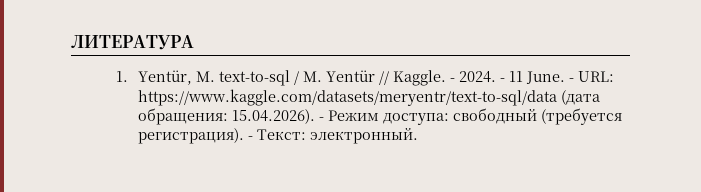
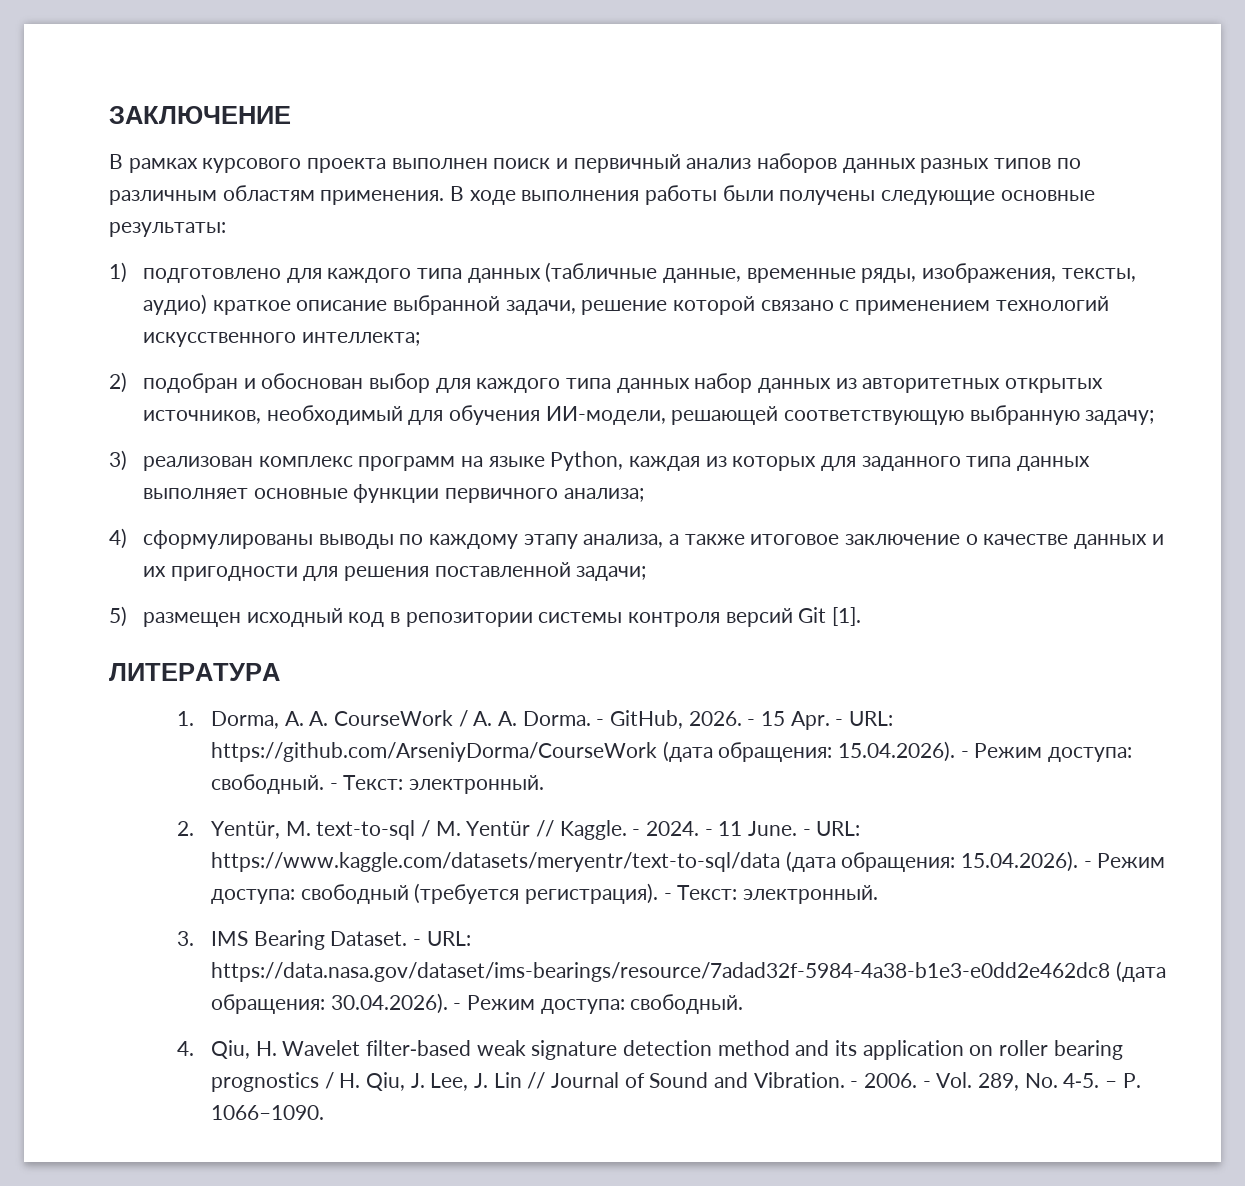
[71,35,194,50] [115,71,128,82] ЛИТЕРАТУРА // 1. -> [109,106,291,124] [109,153,1081,173] [109,185,1095,205] [109,222,226,237] [109,262,1136,283] [142,294,1109,315] [142,332,420,347] [109,372,1104,393] [142,405,1155,425] [109,450,1091,471] [142,484,644,503] [109,528,1164,549] [142,562,647,581] [109,606,862,627] [109,663,280,681] [176,710,894,730] [210,741,1133,762] [210,774,545,794] [176,821,194,836] ЗАКЛЮЧЕНИЕ // В рамках курсового проекта выполнен поиск и первичный анализ наборов данных разных типов по различным областям применения. В ходе выполнения работы были получены следующие основные результаты: // 1) подготовлено для каждого типа данных (табличные данные, временные ряды, изображения, тексты, аудио) краткое описание выбранной задачи, решение которой связано с применением технологий искусственного интеллекта; // 2) подобран и обоснован выбор для каждого типа данных набор данных из авторитетных открытых источников, необходимый для обучения ИИ-модели, решающей соответствующую выбранную задачу; // 3) реализован комплекс программ на языке Python, каждая из которых для заданного типа данных выполняет основные функции первичного анализа; // 4) сформулированы выводы по каждому этапу анализа, а также итоговое заключение о качестве данных и их пригодности для решения поставленной задачи; // 5) размещен исходный код в репозитории системы контроля версий Git [1]. // ЛИТЕРАТУРА // 1. Dorma, A. A. CourseWork / A. A. Dorma. - GitHub, 2026. - 15 Apr. - URL: https://github.com/ArseniyDorma/CourseWork (дата обращения: 15.04.2026). - Режим доступа: свободный. - Текст: электронный. // 2.
(419, 136) none -> [176,930,471,950] [210,961,1166,982] [210,993,744,1014] [176,1040,1123,1060] [210,1072,1141,1092] [210,1105,324,1120] // 3. IMS Bearing Dataset. - URL: https://data.nasa.gov/dataset/ims-bearings/resource/7adad32f-5984-4a38-b1e3-e0dd2e462dc8 (дата обращения: 30.04.2026). - Режим доступа: свободный. // 4. Qiu, H. Wavelet filter‑based weak signature detection method and its application on roller bearing prognostics / H. Qiu, J. Lee, J. Lin // Journal of Sound and Vibration. - 2006. - Vol. 289, No. 4‑5. – P. 1066–1090.

